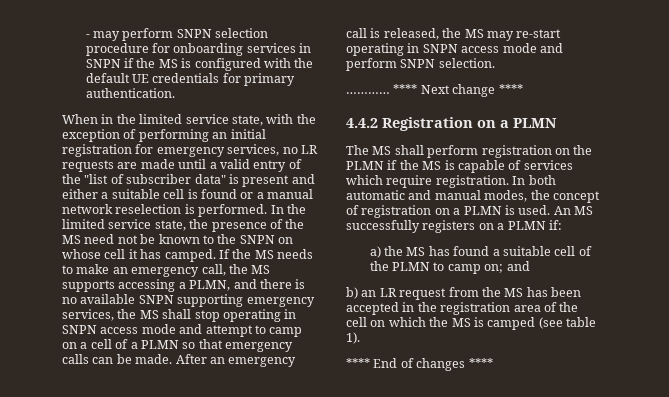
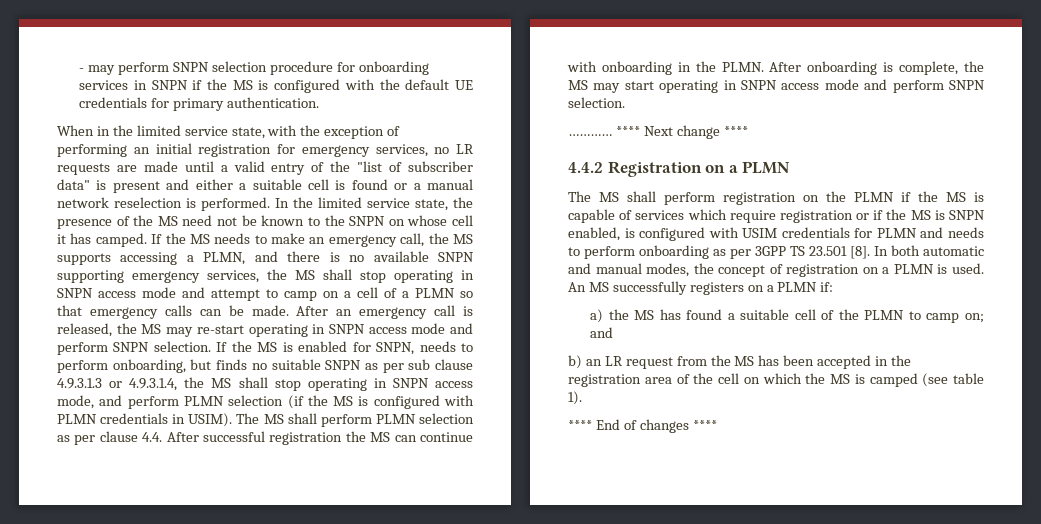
(495, 63) none -> [216,341,473,355] [57,359,473,373] [57,377,474,391] [57,395,475,409] [57,413,474,427] [57,431,473,445] [567,61,984,75] [568,79,985,93] [568,97,625,108] If the MS is enabled for SNPN, needs to perform onboarding, but finds no suitable SNPN as per sub clause 4.9.3.1.3 or 4.9.3.1.4, the MS shall stop operating in SNPN access mode, and perform PLMN selection (if the MS is configured with PLMN credentials in USIM). The MS shall perform PLMN selection as per clause 4.4. After successful registration the MS can continue with onboarding in the PLMN. After onboarding is complete, the MS may start operating in SNPN access mode and perform SNPN selection.
[435,175,509,188] registration. -> [779,209,985,223] [568,227,984,241] [568,245,870,259] registration or if the MS is SNPN enabled, is configured with USIM credentials for PLMN and needs to perform onboarding as per 3GPP TS 23.501 [8].

